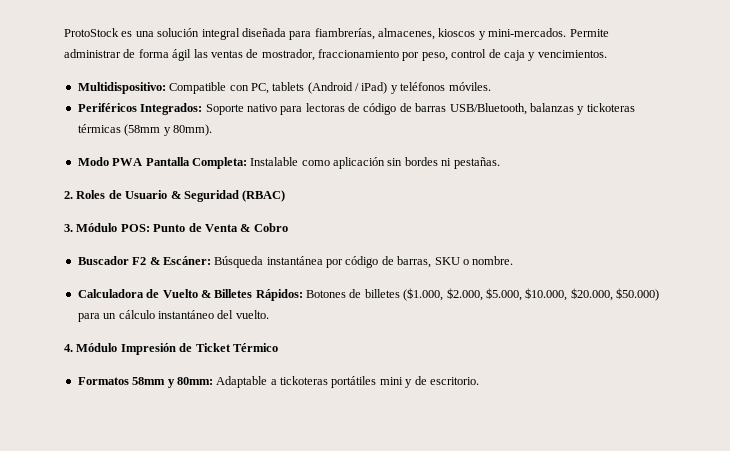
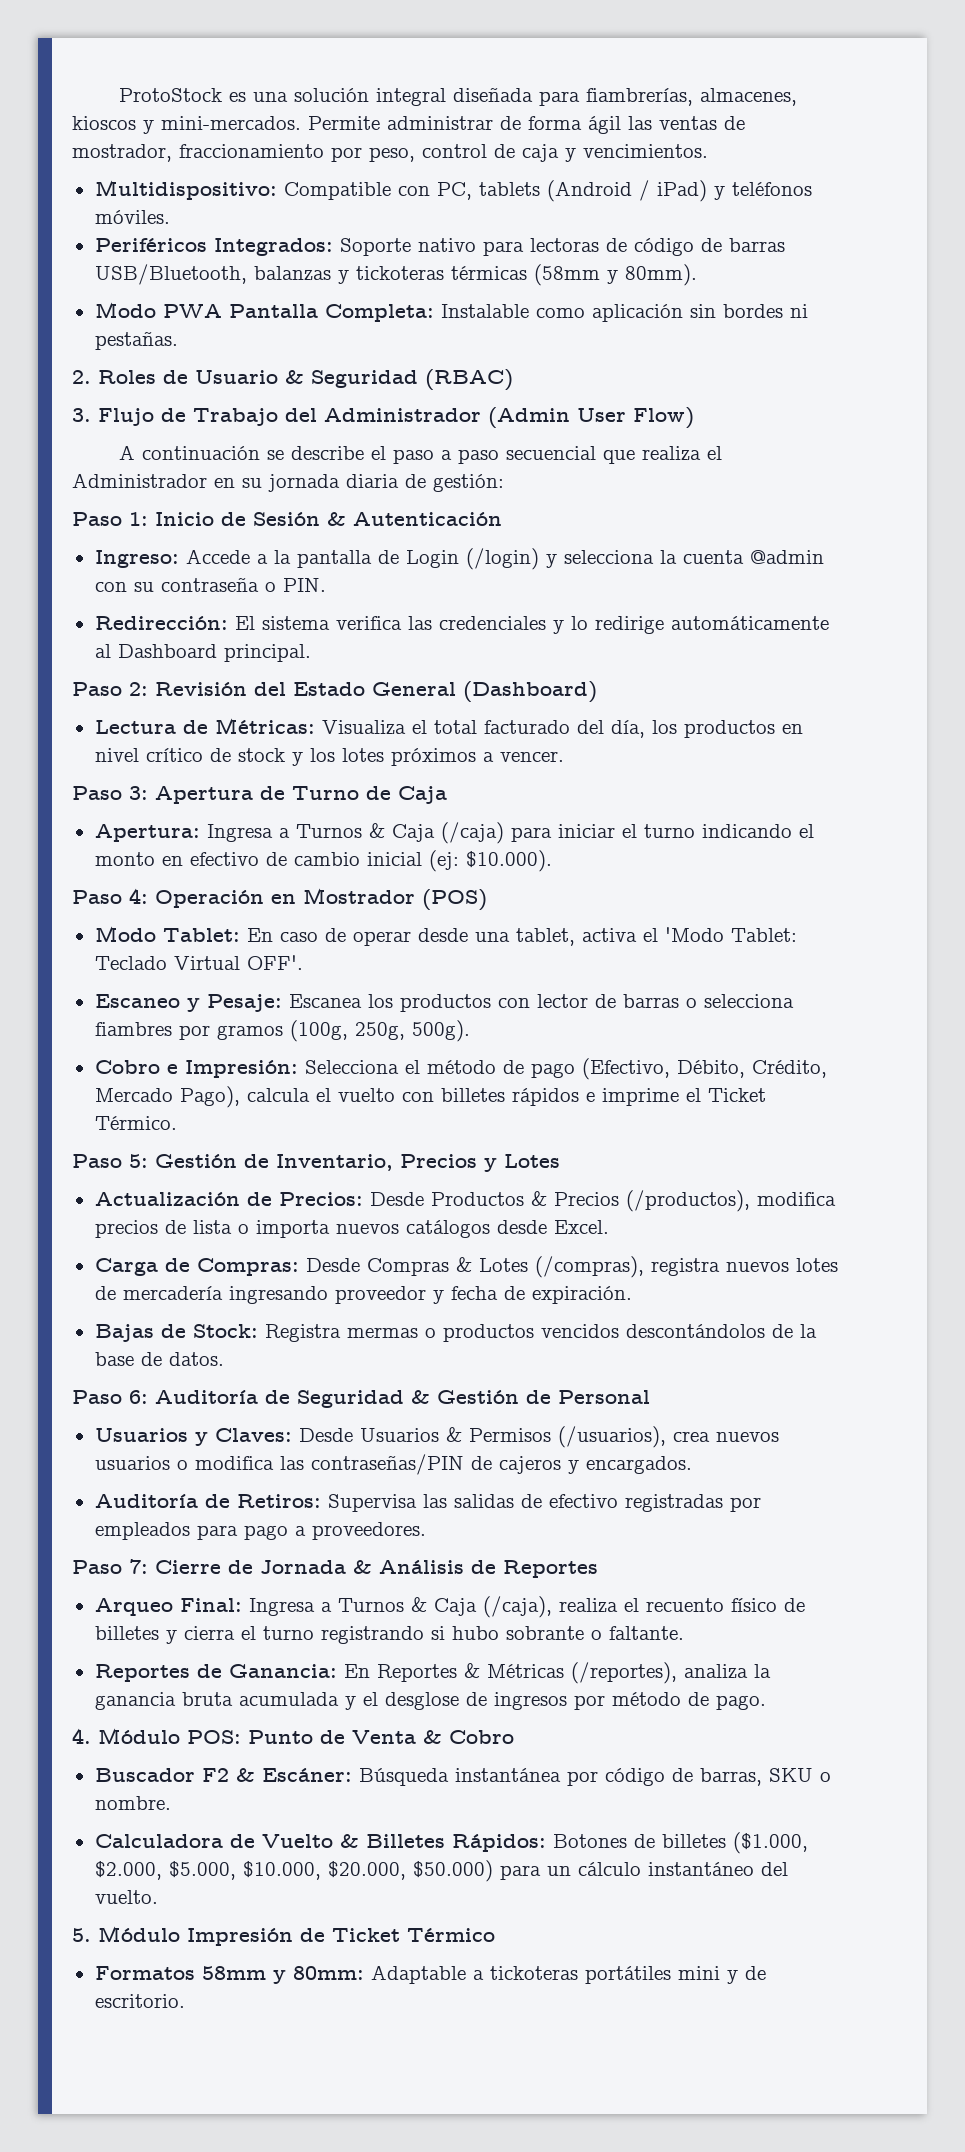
(73, 228) none -> [98,407,694,429] [119,445,723,464] [72,473,504,492] [72,512,502,526] [94,548,824,570] [94,577,326,592] [94,616,829,634] [94,644,311,662] [72,681,597,703] [94,718,803,738] [94,748,564,766] [72,786,447,804] [94,822,814,844] [94,850,552,872] [72,888,487,911] [94,926,797,946] [94,955,303,970] [94,994,794,1012] [94,1020,470,1042] [94,1058,827,1080] [94,1086,766,1108] [94,1116,177,1130] [72,1154,560,1172] [94,1190,836,1212] [94,1220,609,1238] [94,1256,838,1278] [94,1286,632,1304] [94,1324,817,1342] [94,1352,224,1366] [72,1390,650,1408] [94,1426,779,1448] [94,1454,692,1475] [94,1494,761,1512] [94,1522,426,1540] [72,1559,598,1578] [94,1596,805,1618] [94,1626,684,1644] [94,1662,771,1684] [94,1692,766,1710] [72,1728,91,1744] Flujo de Trabajo del Administrador (Admin User Flow) // A continuación se describe el paso a paso secuencial que realiza el Administrador en su jornada diaria de gestión: // Paso 1: Inicio de Sesión & Autenticación // Ingreso: Accede a la pantalla de Login (/login) y selecciona la cuenta @admin con su contraseña o PIN. // Redirección: El sistema verifica las credenciales y lo redirige automáticamente al Dashboard principal. // Paso 2: Revisión del Estado General (Dashboard) // Lectura de Métricas: Visualiza el total facturado del día, los productos en nivel crítico de stock y los lotes próximos a vencer. // Paso 3: Apertura de Turno de Caja // Apertura: Ingresa a Turnos & Caja (/caja) para iniciar el turno indicando el monto en efectivo de cambio inicial (ej: $10.000). // Paso 4: Operación en Mostrador (POS) // Modo Tablet: En caso de operar desde una tablet, activa el 'Modo Tablet: Teclado Virtual OFF'. // Escaneo y Pesaje: Escanea los productos con lector de barras o selecciona fiambres por gramos (100g, 250g, 500g). // Cobro e Impresión: Selecciona el método de pago (Efectivo, Débito, Crédito, Mercado Pago), calcula el vuelto con billetes rápidos e imprime el Ticket Térmico. // Paso 5: Gestión de Inventario, Precios y Lotes // Actualización de Precios: Desde Productos & Precios (/productos), modifica precios de lista o importa nuevos catálogos desde Excel. // Carga de Compras: Desde Compras & Lotes (/compras), registra nuevos lotes de mercadería ingresando proveedor y fecha de expiración. // Bajas de Stock: Registra mermas o productos vencidos descontándolos de la base de datos. // Paso 6: Auditoría de Seguridad & Gestión de Personal // Usuarios y Claves: Desde Usuarios & Permisos (/usuarios), crea nuevos usuarios o modifica las contraseñas/PIN de cajeros y encargados. // Auditoría de Retiros: Supervisa las salidas de efectivo registradas por empleados para pago a proveedores. // Paso 7: Cierre de Jornada & Análisis de Reportes // Arqueo Final: Ingresa a Turnos & Caja (/caja), realiza el recuento físico de billetes y cierra el turno registrando si hubo sobrante o faltante. // Reportes de Ganancia: En Reportes & Métricas (/reportes), analiza la ganancia bruta acumulada y el desglose de ingresos por método de pago. // 4.
[64,344,73,352] 4. -> [72,1928,91,1942] 5.

